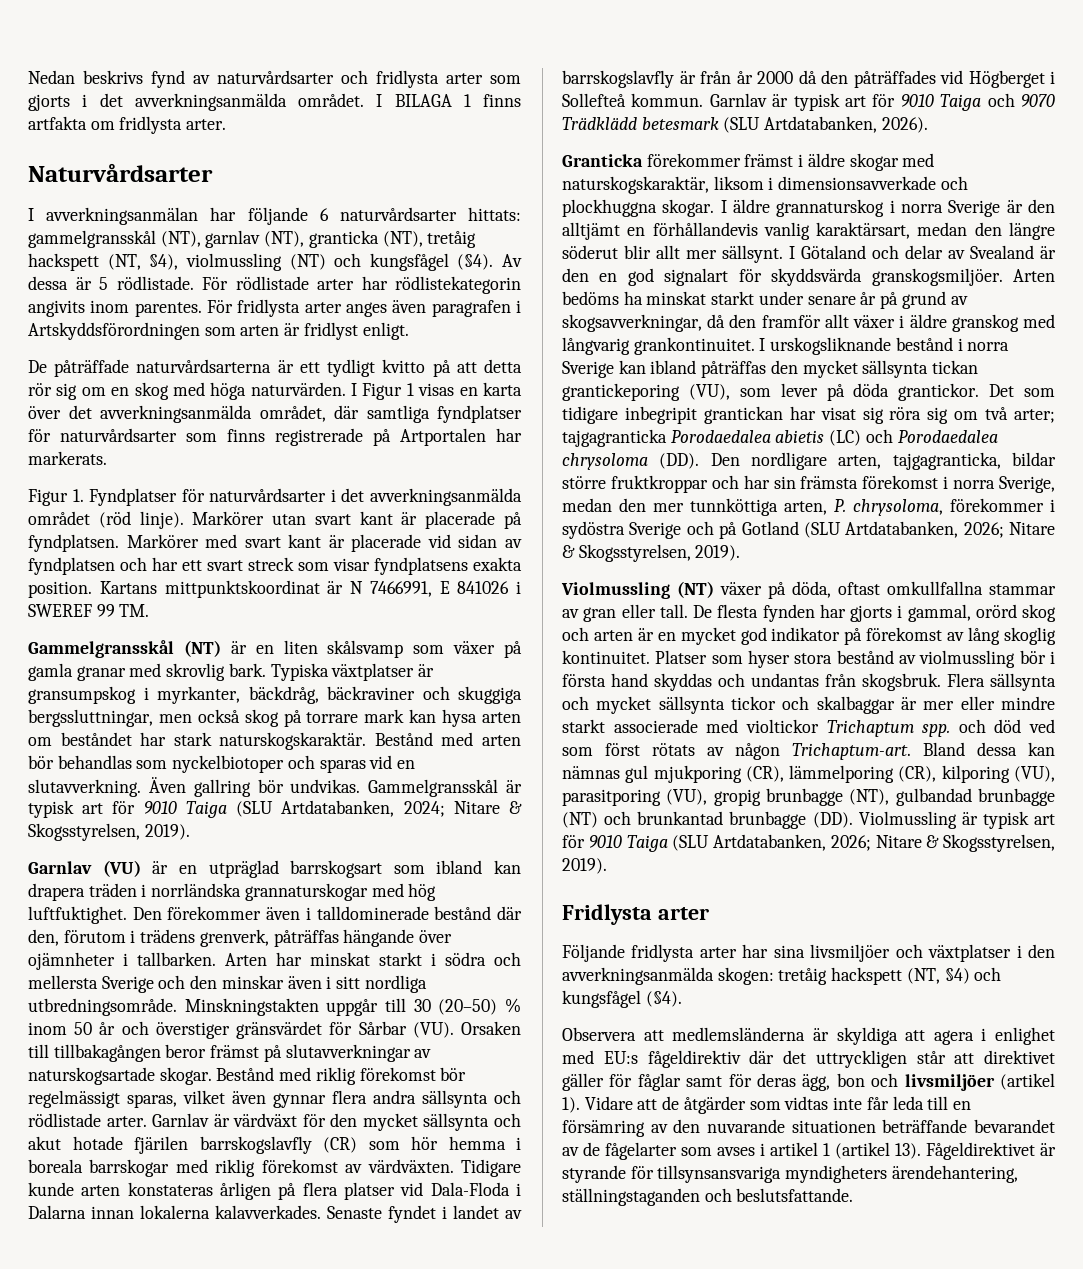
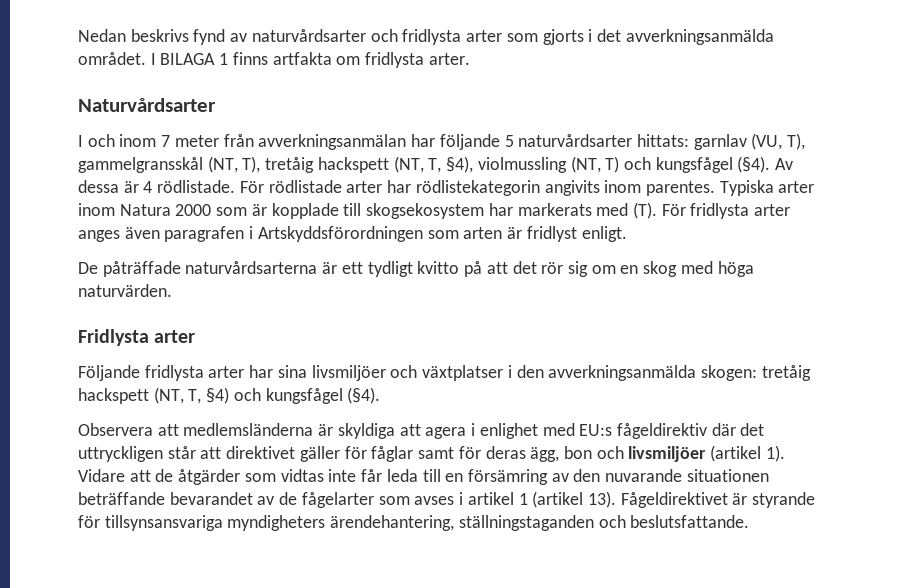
(34, 214) none -> [87,134,254,147] och inom 7 meter från
[319,208,329,221] 6 -> [504,135,514,147] 5
[28,230,477,248] [28,253,141,271] gammelgransskål (NT), garnlav (NT), granticka (NT), tretåig hackspett (NT, -> [693,133,806,150] [78,156,442,173] garnlav (VU, T), gammelgransskål (NT, T), tretåig hackspett (NT, T,
[289,254,326,270] (NT) -> [570,156,620,173] (NT, T)
[99,277,108,290] 5 -> [143,181,153,193] 4
(202, 309) none -> [719,180,815,196] [78,202,657,219] Typiska arter inom Natura 2000 som är kopplade till skogsekosystem har markerats med (T).
[484,359,522,373] detta -> [512,261,537,274] det
[351,382,522,400] [28,405,522,423] [28,428,522,446] [28,451,107,465] [28,488,522,506] [28,511,522,529] [28,534,522,552] [28,557,522,575] [28,580,521,598] [28,604,150,617] [28,640,522,658] [28,663,435,681] [28,686,522,704] [28,709,522,727] [28,732,521,750] [28,755,416,773] [28,777,522,797] [28,800,522,818] [28,823,190,841] [28,860,521,878] [28,883,437,901] [28,906,522,924] [28,929,453,947] [28,952,521,970] [28,975,427,993] [28,998,521,1016] [28,1021,521,1039] [28,1044,432,1062] [28,1067,467,1085] [28,1090,521,1108] [28,1113,521,1131] [28,1136,521,1154] [28,1159,522,1177] [28,1182,521,1200] [28,1205,522,1223] [562,70,1055,88] [562,93,1055,111] [562,116,928,133] [562,153,935,171] [562,176,968,194] [562,199,1055,217] [562,222,1055,240] [562,245,1056,263] [562,268,1055,286] [562,291,968,309] [562,314,1055,332] [562,337,1010,355] [562,360,979,378] [562,383,1055,401] [562,406,1055,424] [562,429,998,447] [562,452,1056,470] [562,475,1055,493] [562,498,1055,516] [562,521,1055,539] [562,544,741,562] [561,581,1056,599] [562,604,1056,622] [562,627,1056,645] [562,650,1055,668] [562,673,1056,691] [562,696,1055,714] [562,719,1055,737] [562,742,1055,760] [562,765,1055,783] [562,788,1055,806] [562,811,1055,829] [562,834,1055,852] [562,858,607,874] I Figur 1 visas en karta över det avverkningsanmälda området, där samtliga fyndplatser för naturvårdsarter som finns registrerade på Artportalen har markerats. // Figur 1. Fyndplatser för naturvårdsarter i det avverkningsanmälda området (röd linje). Markörer utan svart kant är placerade på fyndplatsen. Markörer med svart kant är placerade vid sidan av fyndplatsen och har ett svart streck som visar fyndplatsens exakta position. Kartans mittpunktskoordinat är N 7466991, E 841026 i SWEREF 99 TM. // Gammelgransskål (NT) är en liten skålsvamp som växer på gamla granar med skrovlig bark. Typiska växtplatser är gransumpskog i myrkanter, bäckdråg, bäckraviner och skuggiga bergssluttningar, men också skog på torrare mark kan hysa arten om beståndet har stark naturskogskaraktär. Bestånd med arten bör behandlas som nyckelbiotoper och sparas vid en slutavverkning. Även gallring bör undvikas. Gammelgransskål är typisk art för 9010 Taiga (SLU Artdatabanken, 2024; Nitare & Skogsstyrelsen, 2019). // Garnlav (VU) är en utpräglad barrskogsart som ibland kan drapera träden i norrländska grannaturskogar med hög luftfuktighet. Den förekommer även i talldominerade bestånd där den, förutom i trädens grenverk, påträffas hängande över ojämnheter i tallbarken. Arten har minskat starkt i södra och mellersta Sverige och den minskar även i sitt nordliga utbredningsområde. Minskningstakten uppgår till 30 (20–50) % inom 50 år och överstiger gränsvärdet för Sårbar (VU). Orsaken till tillbakagången beror främst på slutavverkningar av naturskogsartade skogar. Bestånd med riklig förekomst bör regelmässigt sparas, vilket även gynnar flera andra sällsynta och rödlistade arter. Garnlav är värdväxt för den mycket sällsynta och akut hotade fjärilen barrskogslavfly (CR) som hör hemma i boreala barrskogar med riklig förekomst av värdväxten. Tidigare kunde arten konstateras årligen på flera platser vid Dala-Floda i Dalarna innan lokalerna kalavverkades. Senaste fyndet i landet av barrskogslavfly är från år 2000 då den påträffades vid Högberget i Sollefteå kommun. Garnlav är typisk art för 9010 Taiga och 9070 Trädklädd betesmark (SLU Artdatabanken, 2026). // Granticka förekommer främst i äldre skogar med naturskogskaraktär, liksom i dimensionsavverkade och plockhuggna skogar. I äldre grannaturskog i norra Sverige är den alltjämt en förhållandevis vanlig karaktärsart, medan den längre söderut blir allt mer sällsynt. I Götaland och delar av Svealand är den en god signalart för skyddsvärda granskogsmiljöer. Arten bedöms ha minskat starkt under senare år på grund av skogsavverkningar, då den framför allt växer i äldre granskog med långvarig grankontinuitet. I urskogsliknande bestånd i norra Sverige kan ibland påträffas den mycket sällsynta tickan grantickeporing (VU), som lever på döda grantickor. Det som tidigare inbegripit grantickan har visat sig röra sig om två arter; tajgagranticka Porodaedalea abietis (LC) och Porodaedalea chrysoloma (DD). Den nordligare arten, tajgagranticka, bildar större fruktkroppar och har sin främsta förekomst i norra Sverige, medan den mer tunnköttiga arten, P. chrysoloma, förekommer i sydöstra Sverige och på Gotland (SLU Artdatabanken, 2026; Nitare & Skogsstyrelsen, 2019). // Violmussling (NT) växer på döda, oftast omkullfallna stammar av gran eller tall. De flesta fynden har gjorts i gammal, orörd skog och arten är en mycket god indikator på förekomst av lång skoglig kontinuitet. Platser som hyser stora bestånd av violmussling bör i första hand skyddas och undantas från skogsbruk. Flera sällsynta och mycket sällsynta tickor och skalbaggar är mer eller mindre starkt associerade med violtickor Trichaptum spp. och död ved som först rötats av någon Trichaptum-art. Bland dessa kan nämnas gul mjukporing (CR), lämmelporing (CR), kilporing (VU), parasitporing (VU), gropig brunbagge (NT), gulbandad brunbagge (NT) och brunkantad brunbagge (DD). Violmussling är typisk art för 9010 Taiga (SLU Artdatabanken, 2026; Nitare & Skogsstyrelsen, 2019). -> (172, 290) none
(940, 976) none -> [188,389,202,404] T,

